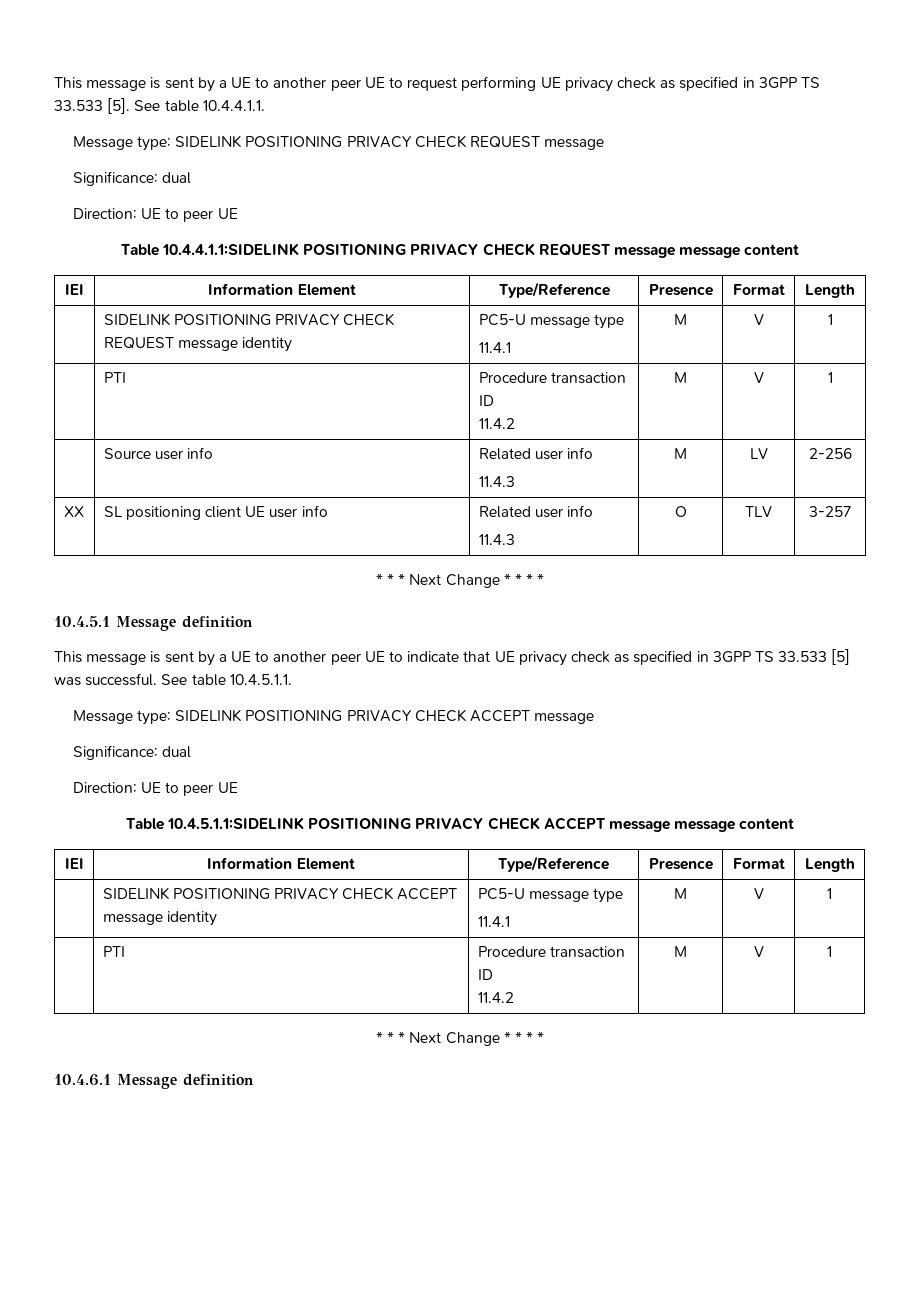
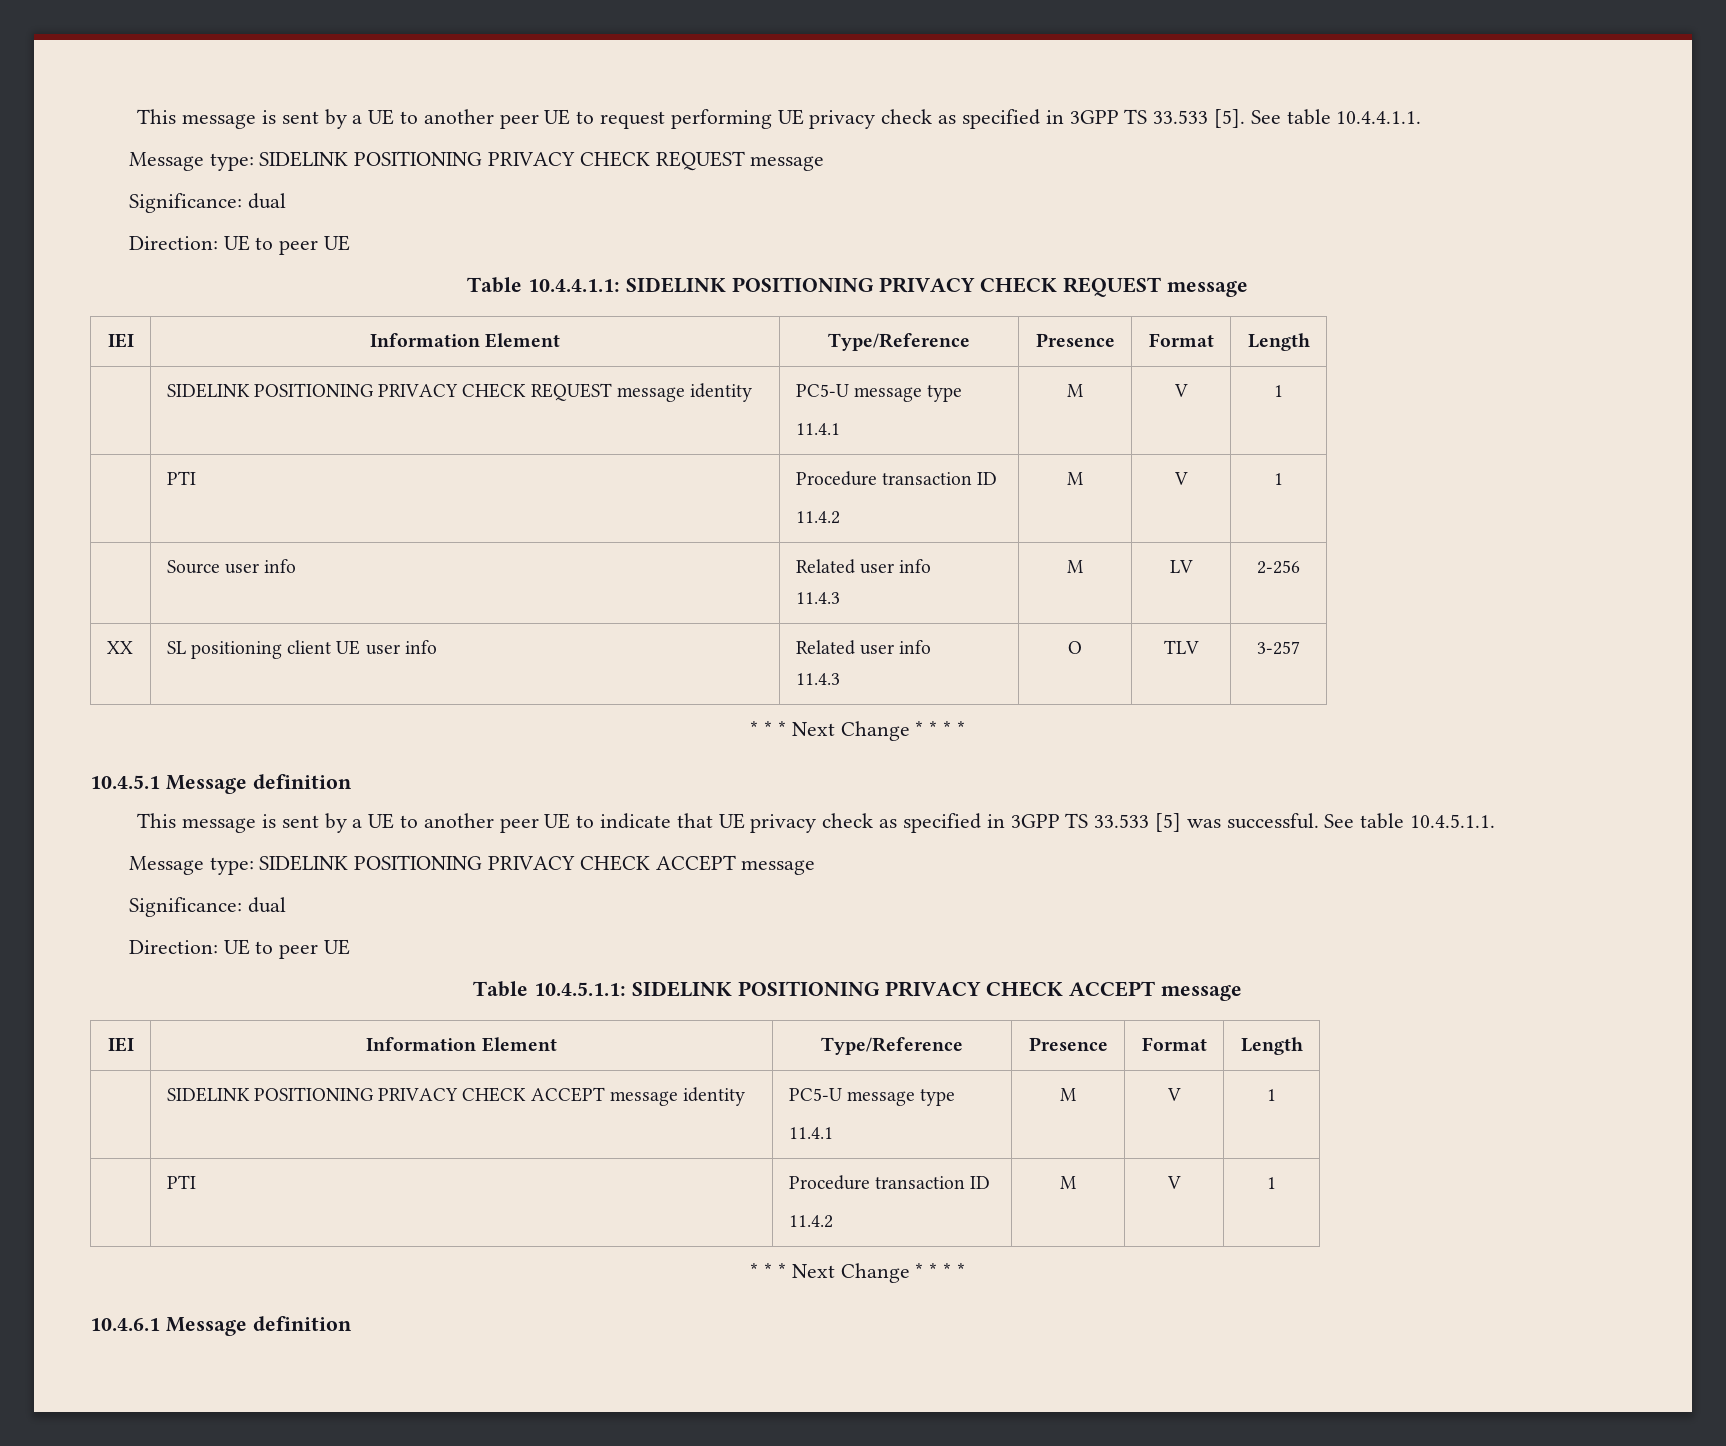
[161,243,800,258] 10.4.4.1.1:SIDELINK POSITIONING PRIVACY CHECK REQUEST message message content -> [527,277,1248,297] 10.4.4.1.1: SIDELINK POSITIONING PRIVACY CHECK REQUEST message
[166,817,795,832] 10.4.5.1.1:SIDELINK POSITIONING PRIVACY CHECK ACCEPT message message content -> [533,981,1242,1001] 10.4.5.1.1: SIDELINK POSITIONING PRIVACY CHECK ACCEPT message

